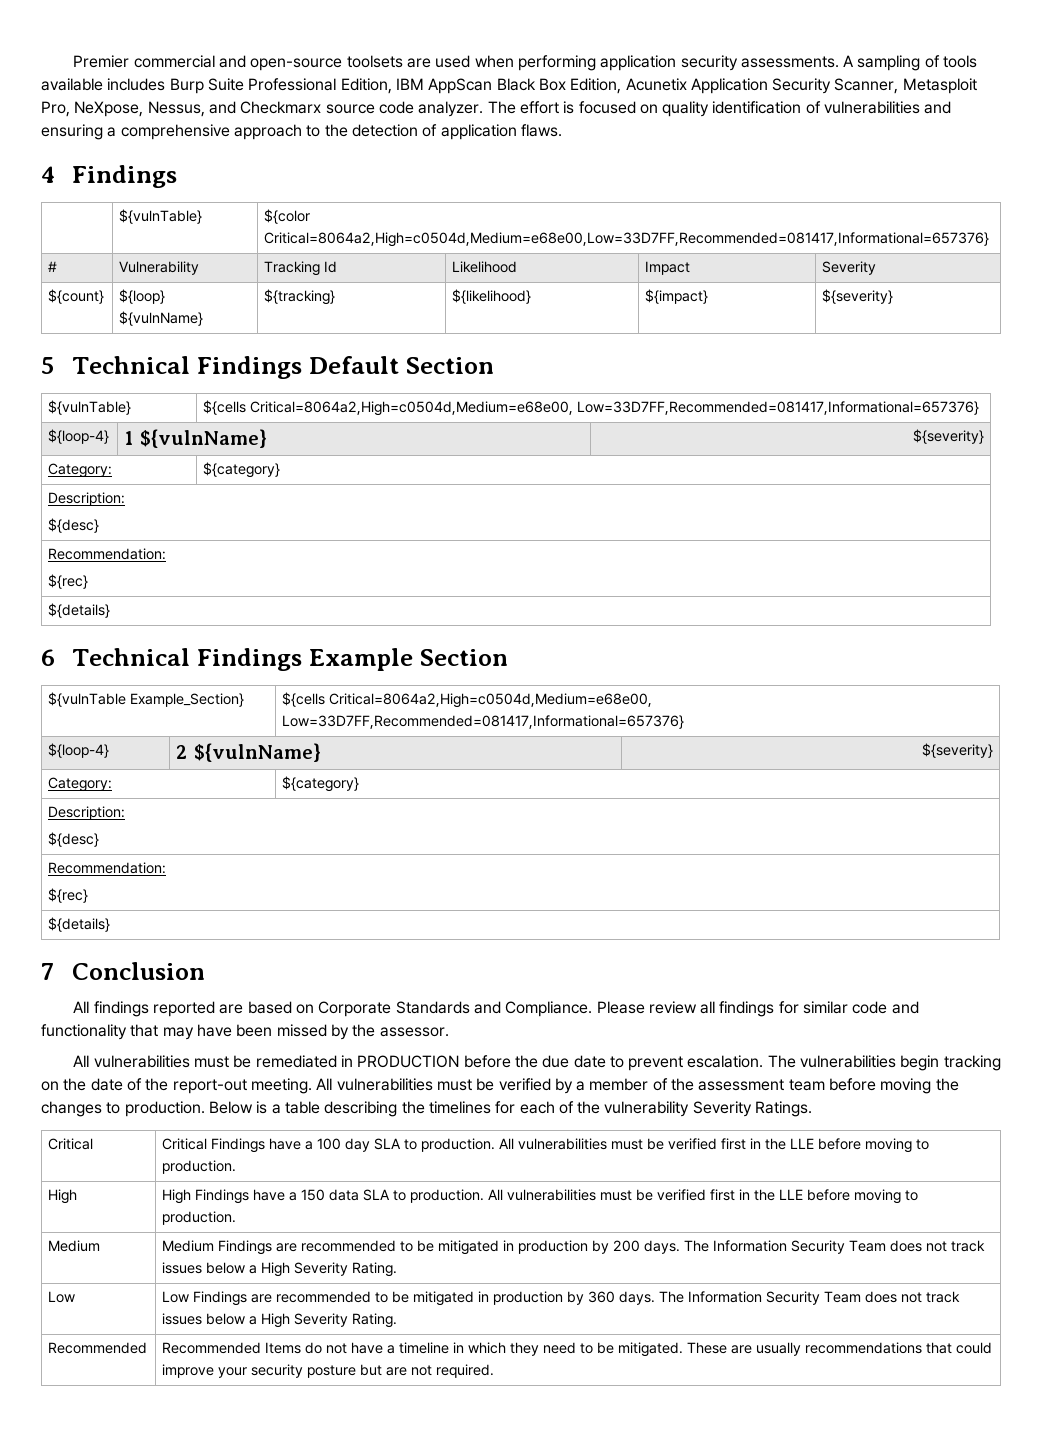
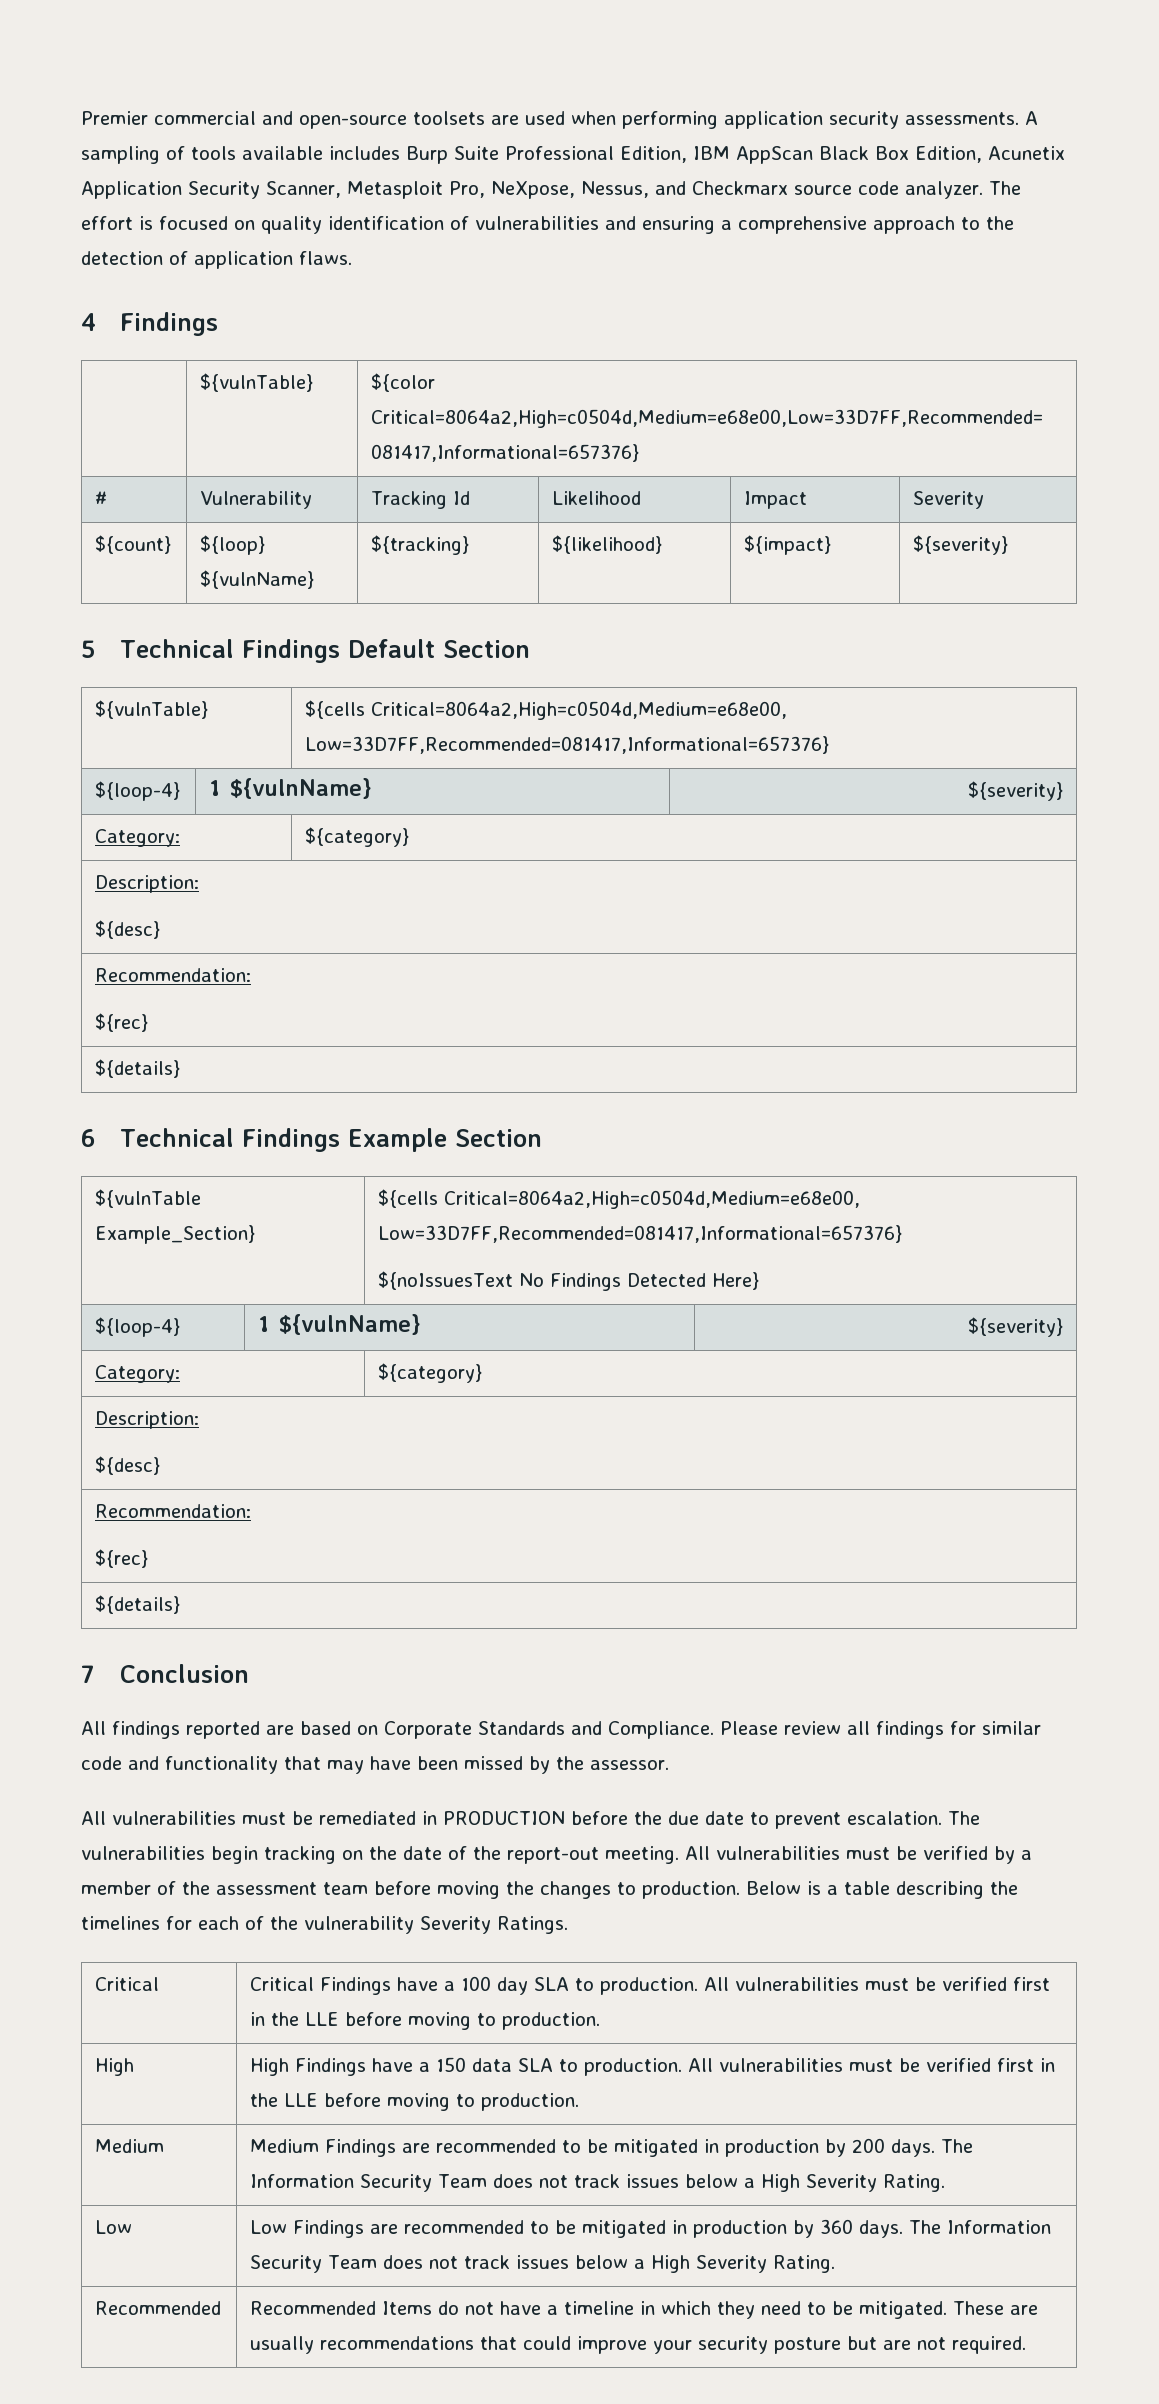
[48,743,110,758] [176,745,188,759] // ${loop-4} | 2 -> [378,1271,760,1291] [95,1317,181,1337] [258,1316,270,1332] // ${noIssuesText No Findings Detected Here} // ${loop-4} | 1

